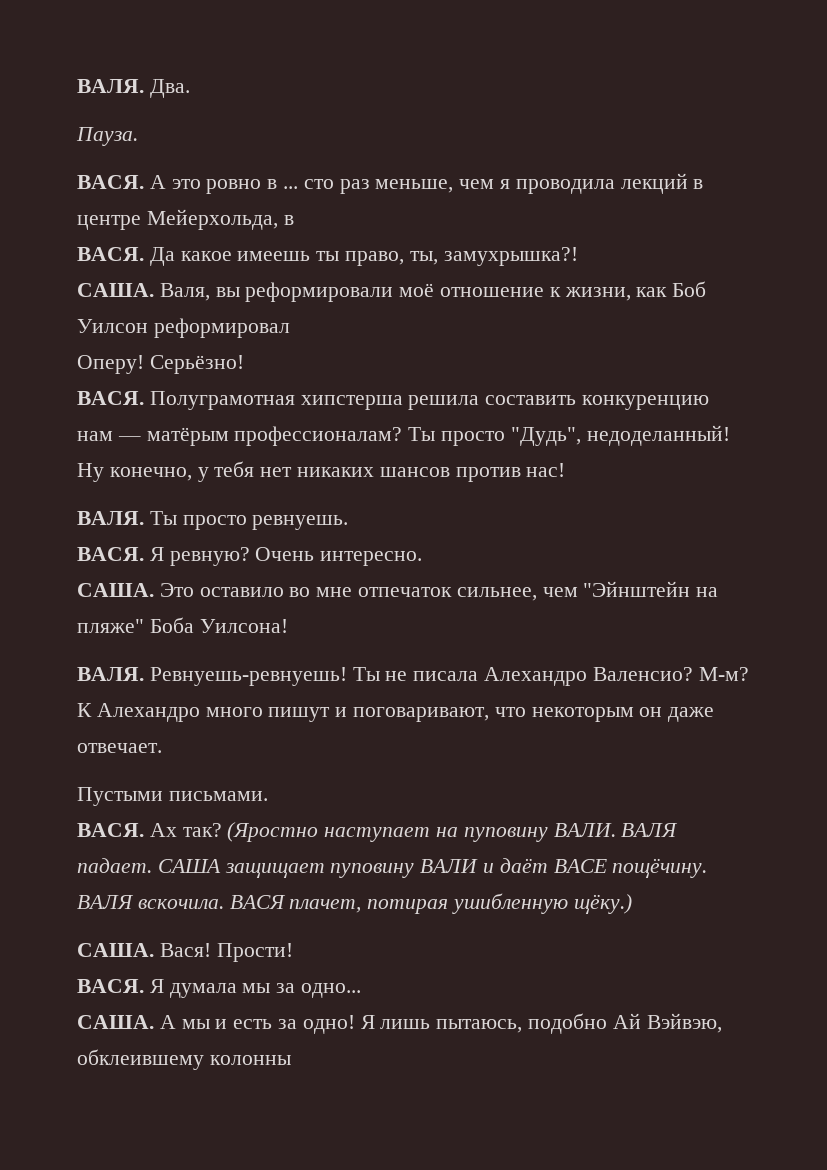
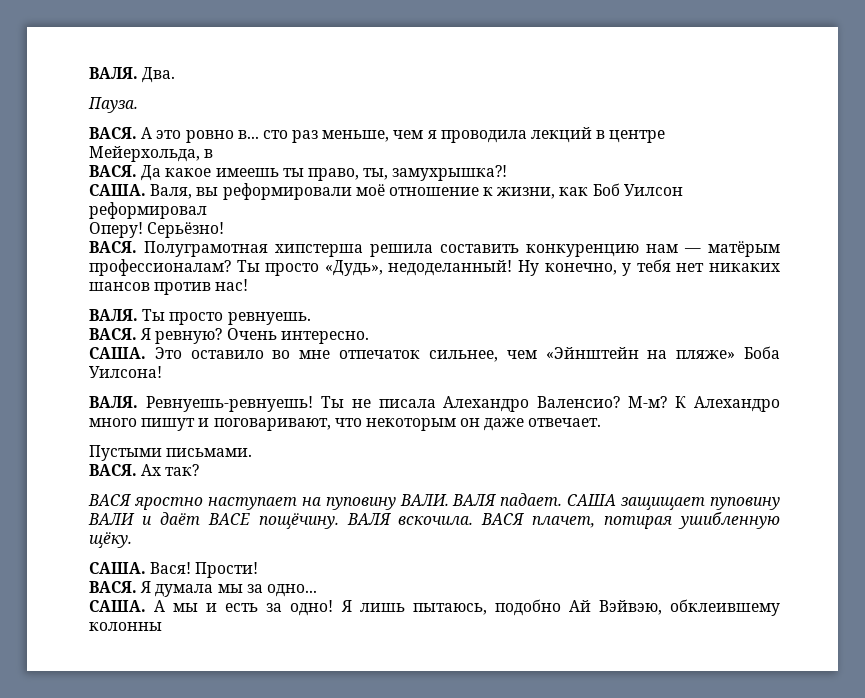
[267,179,299,189] в ... -> [237,130,259,139] в...
[510,427,581,446] "Дудь", -> [324,260,383,276] «Дудь»,
[583,581,719,597] [77,619,144,633] "Эйнштейн на пляже" -> [545,347,736,359] «Эйнштейн на пляже»
[227,822,319,842] (Яростно -> [88,494,203,510] // ВАСЯ яростно
[573,894,632,914] щёку.) -> [89,532,132,548] щёку.

